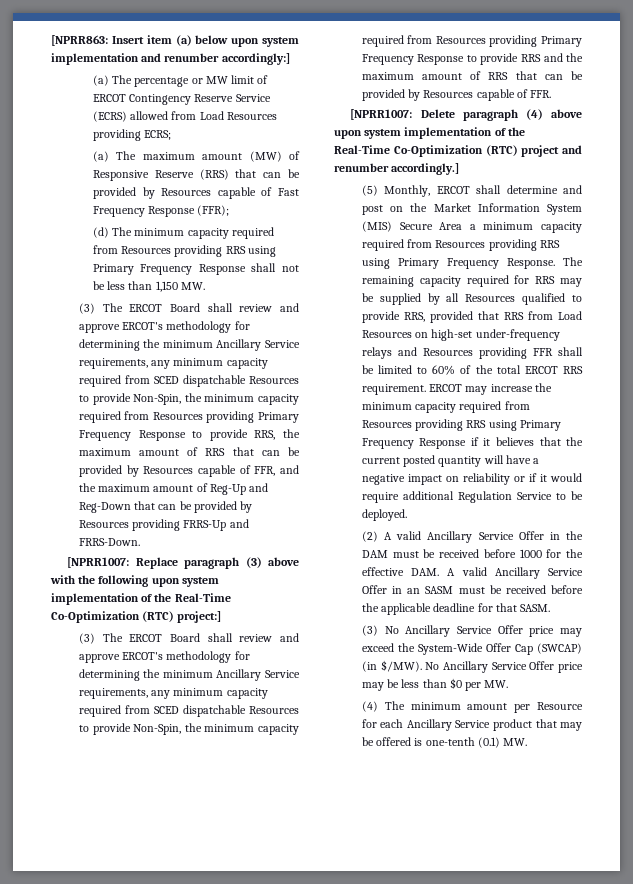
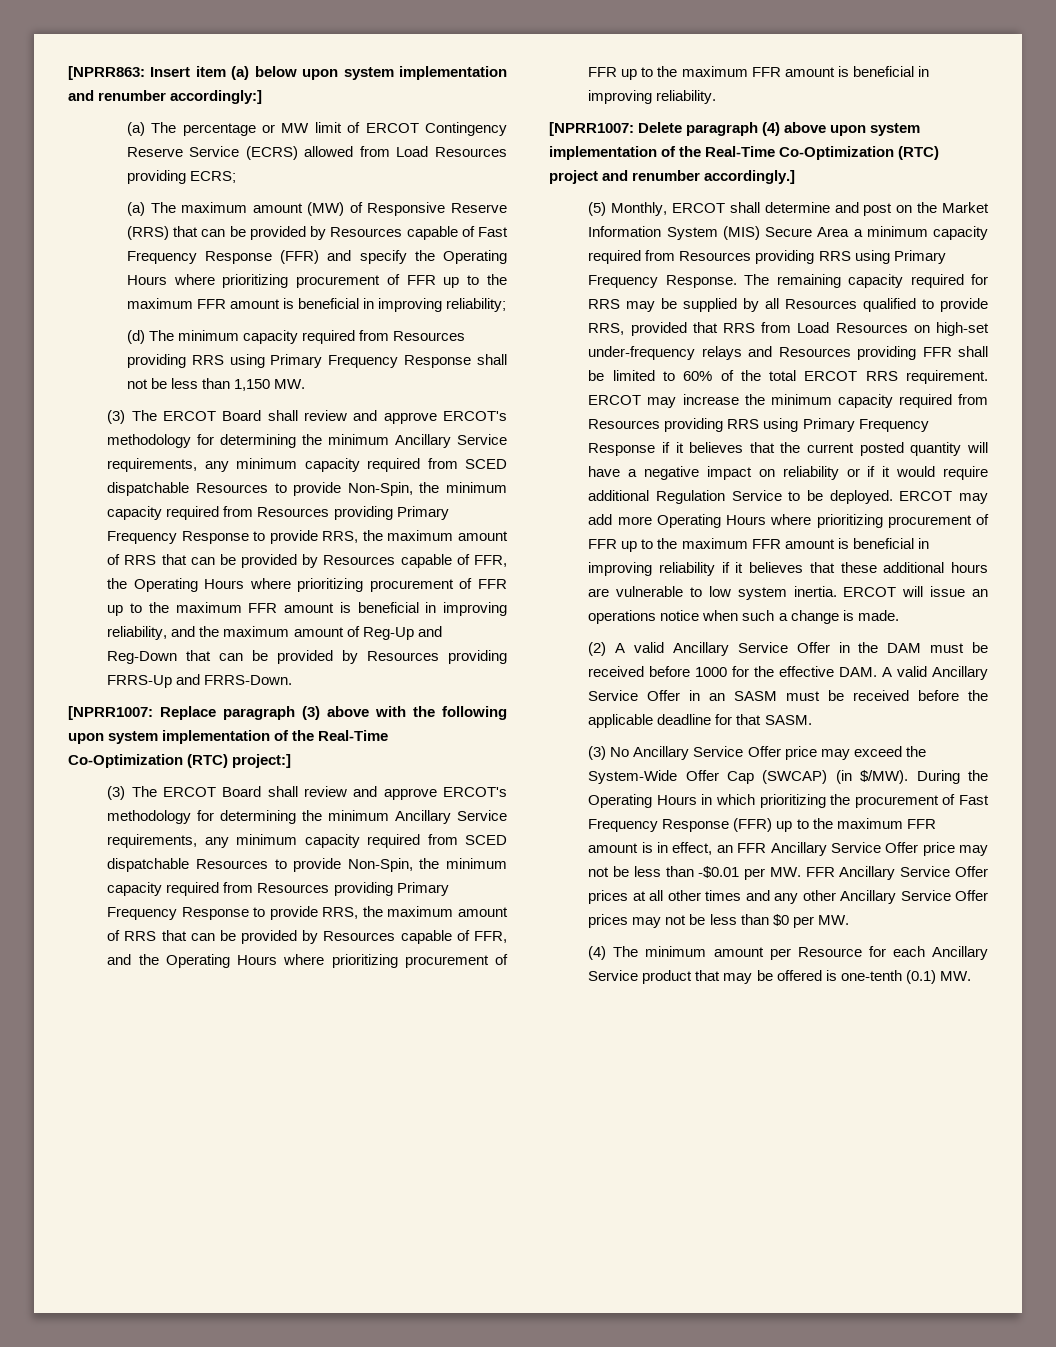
[197,205,230,216] (FFR); -> [280,250,507,264] [126,274,508,288] [126,298,507,312] (FFR) and specify the Operating Hours where prioritizing procurement of FFR up to the maximum FFR amount is beneficial in improving reliability;
(276, 471) none -> [107,578,508,592] [107,602,508,616] [107,626,168,640] the Operating Hours where prioritizing procurement of FFR up to the maximum FFR amount is beneficial in improving reliability,
[520,53,563,62] RRS and -> [322,907,359,919] RRS,
[530,90,552,98] FFR. -> [474,931,507,943] [107,954,508,968] [588,66,929,80] [588,90,717,104] FFR, and the Operating Hours where prioritizing procurement of FFR up to the maximum FFR amount is beneficial in improving reliability.
(407, 515) none -> [899,491,988,504] [588,514,989,528] [588,538,929,552] [588,562,988,576] [588,586,988,600] [588,610,899,624] ERCOT may add more Operating Hours where prioritizing procurement of FFR up to the maximum FFR amount is beneficial in improving reliability if it believes that these additional hours are vulnerable to low system inertia. ERCOT will issue an operations notice when such a change is made.
[425,661,583,673] [361,682,384,691] No Ancillary Service Offer price may -> [916,770,988,784] [588,794,990,808] [588,818,936,832] [588,842,988,856] [588,866,988,880] [588,890,989,904] [588,914,687,928] During the Operating Hours in which prioritizing the procurement of Fast Frequency Response (FFR) up to the maximum FFR amount is in effect, an FFR Ancillary Service Offer price may not be less than -$0.01 per MW. FFR Ancillary Service Offer prices at all other times and any other Ancillary Service Offer prices may not

